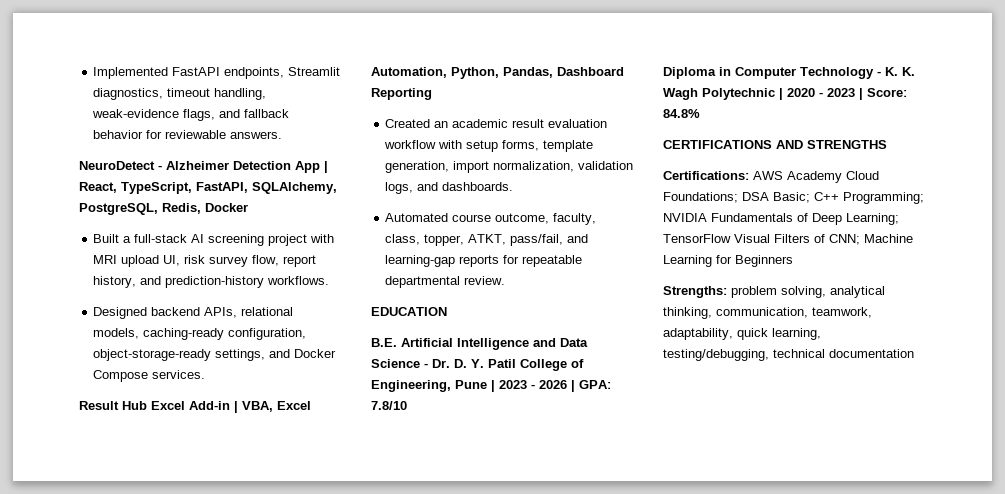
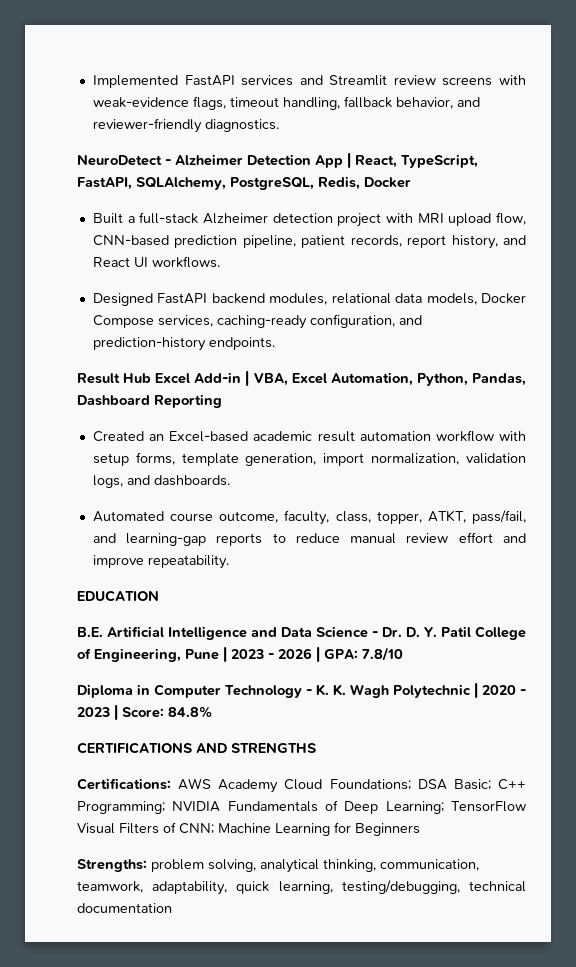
[224,67,341,79] [93,88,267,100] [92,109,290,121] [93,130,283,139] endpoints, Streamlit diagnostics, timeout handling, weak-evidence flags, and fallback behavior for reviewable answers. -> [241,75,526,86] [92,96,480,110] [92,118,279,133] services and Streamlit review screens with weak-evidence flags, timeout handling, fallback behavior, and reviewer-friendly diagnostics.
[191,234,265,246] AI screening -> [202,213,333,224] Alzheimer detection
[163,255,280,267] UI, risk survey flow, -> [496,212,526,225] [92,235,402,248] flow, CNN-based prediction pipeline, patient records,
[165,276,265,288] prediction-history -> [92,257,148,267] React UI
[151,307,294,318] [93,328,307,340] [93,349,337,361] [93,370,206,382] backend APIs, relational models, caching-ready configuration, object-storage-ready settings, and Docker Compose services. -> [157,293,527,305] [92,314,422,329] [92,337,275,351] FastAPI backend modules, relational data models, Docker Compose services, caching-ready configuration, and prediction-history endpoints.
(449, 124) none -> [169,431,249,442] Excel-based
[548,119,608,128] evaluation -> [359,431,431,441] automation
[503,255,583,267] [385,276,506,288] for repeatable departmental review. -> [272,532,527,544] [92,555,229,569] to reduce manual review effort and improve repeatability.

